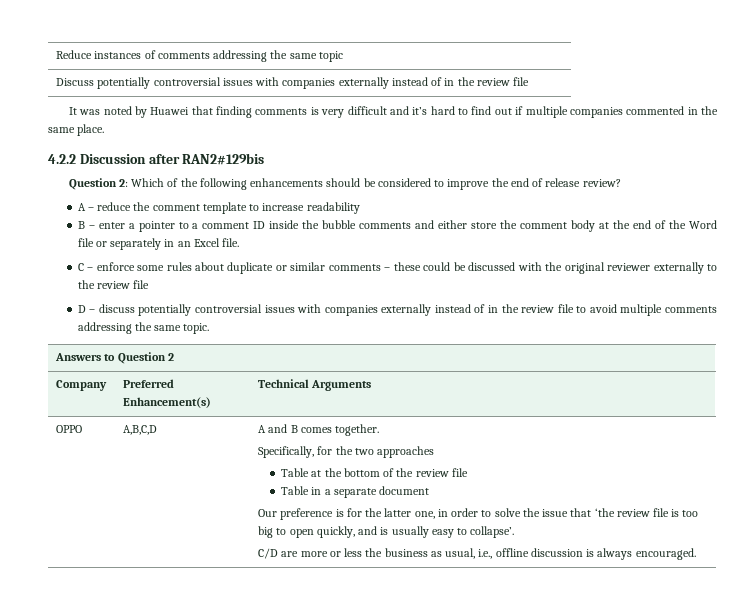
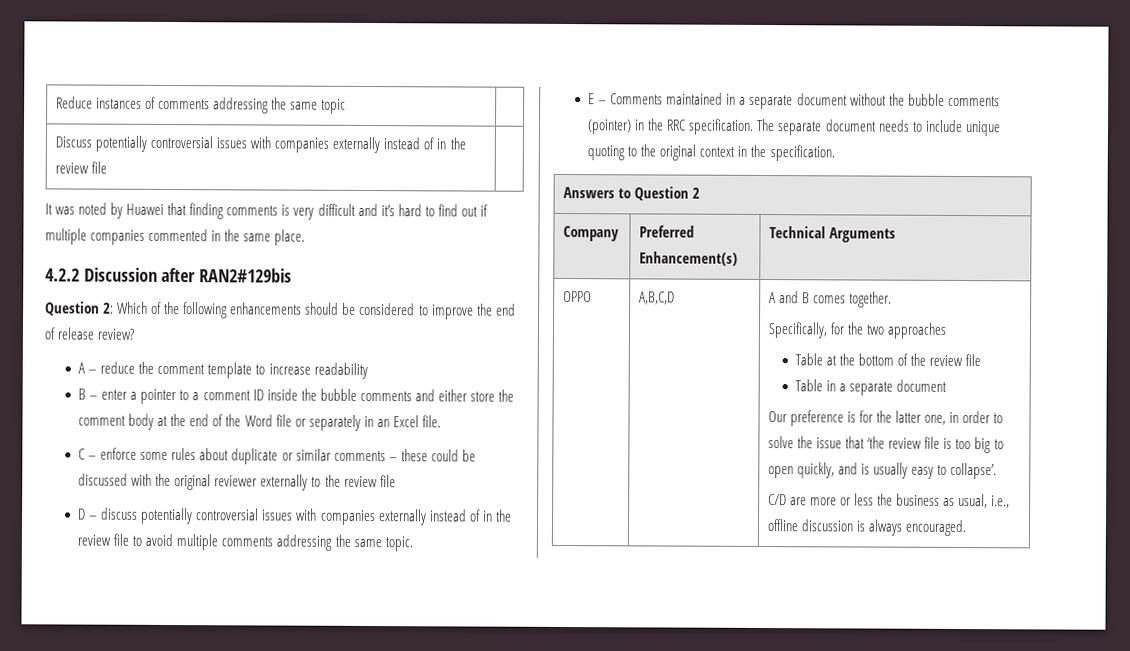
(210, 328) none -> [588,92,1000,110] [587,118,1001,137] [587,144,835,162] // E – Comments maintained in a separate document without the bubble comments (pointer) in the RRC specification. The separate document needs to include unique quoting to the original context in the specification.

